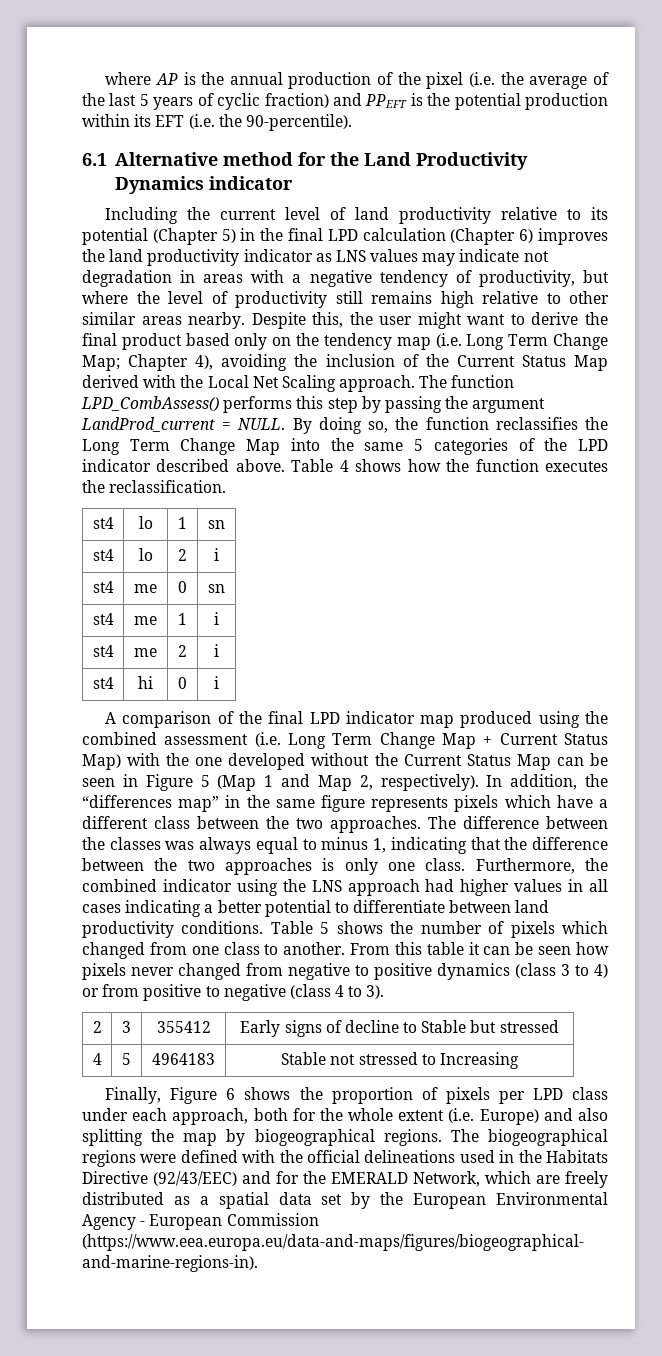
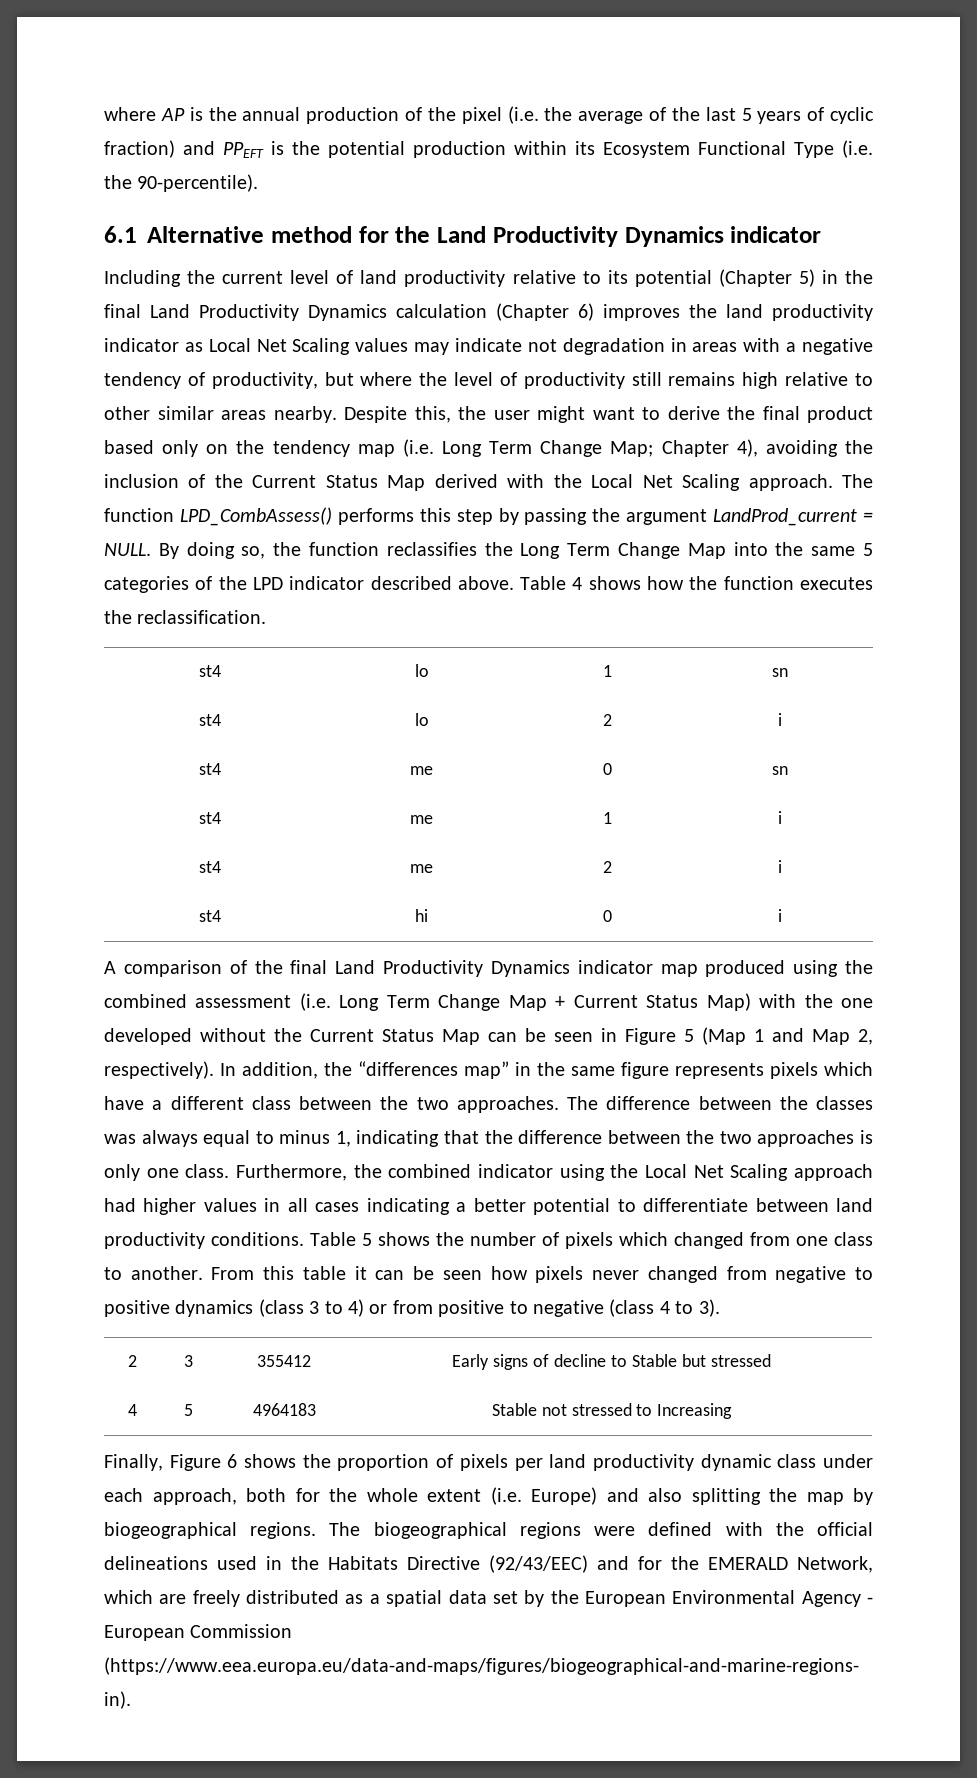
[155,115,185,127] EFT -> [603,141,834,158] Ecosystem Functional Type
[327,229,358,241] LPD -> [150,304,387,321] Land Productivity Dynamics
[335,250,366,262] LNS -> [208,338,351,355] Local Net Scaling
[309,712,340,724] LPD -> [335,960,570,977] Land Productivity Dynamics
[311,880,342,892] LNS -> [645,1164,789,1181] Local Net Scaling
[532,1088,563,1100] LPD -> [549,1454,772,1471] land productivity dynamic

